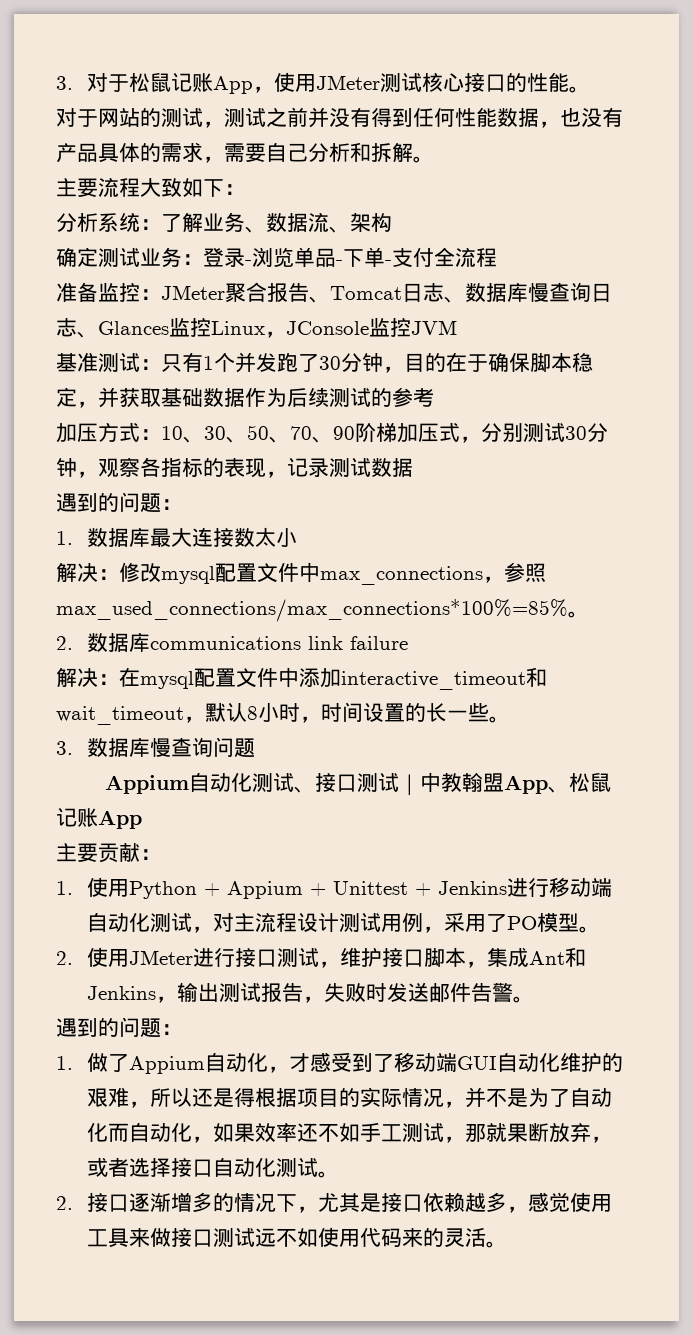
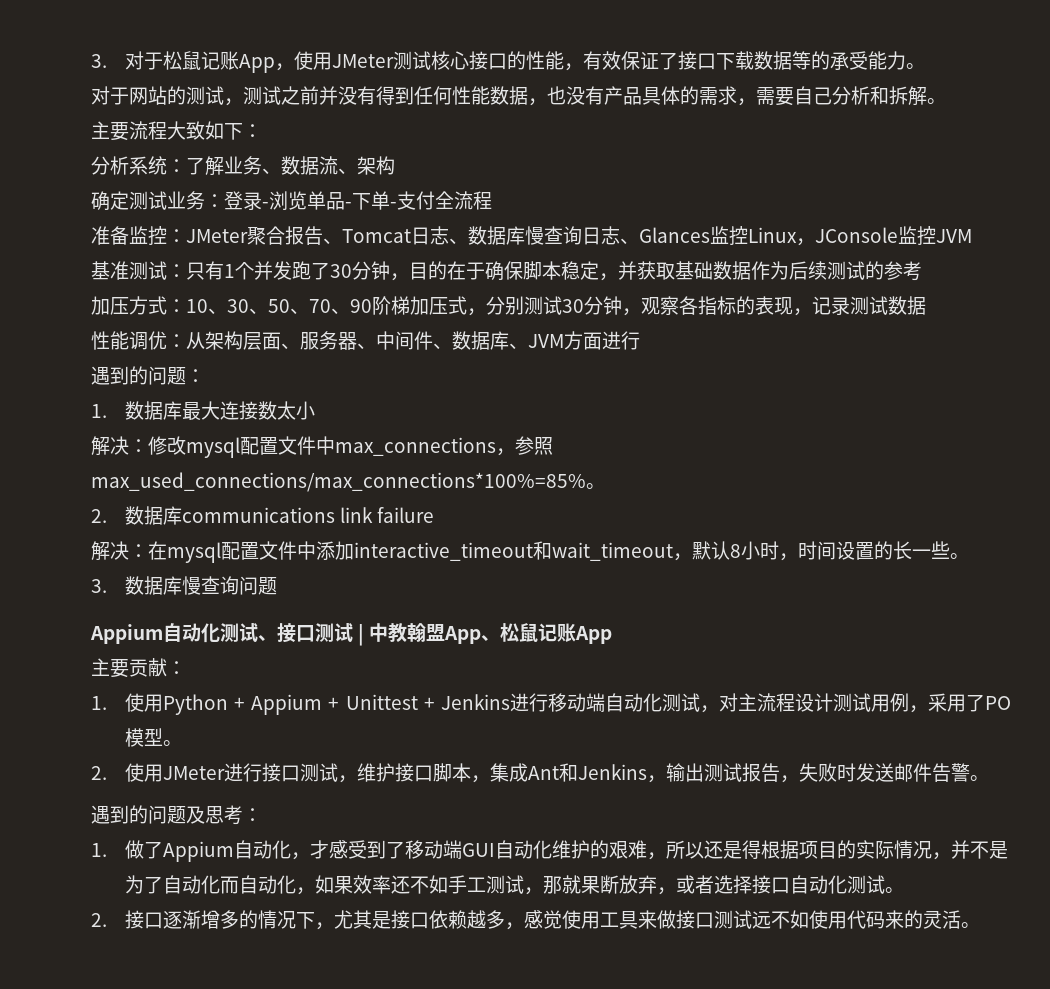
(569, 82) none -> [563,51,906,71] ，有效保证了接口下载数据等的承受能力
(413, 467) none -> [91,331,640,350] // 性能调优：从架构层面、服务器、中间件、数据库、JVM方面进行
(161, 1028) none -> [186,805,243,825] 及思考

